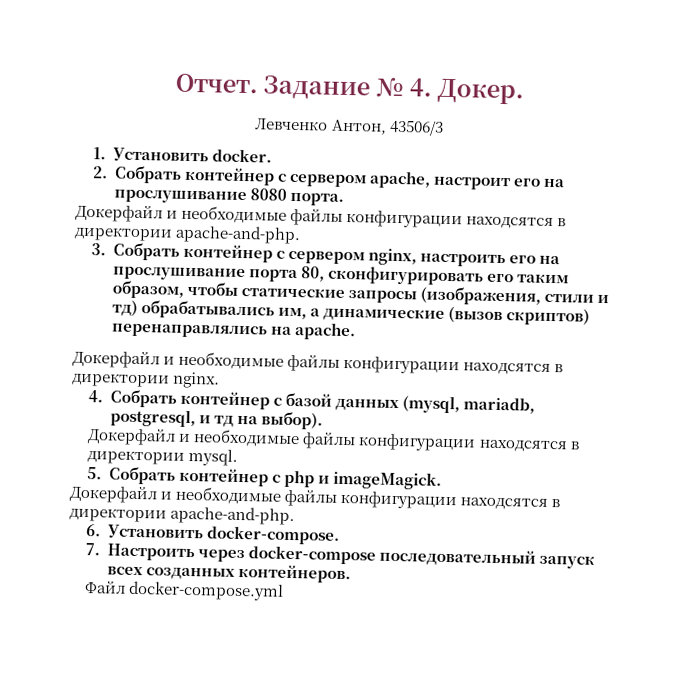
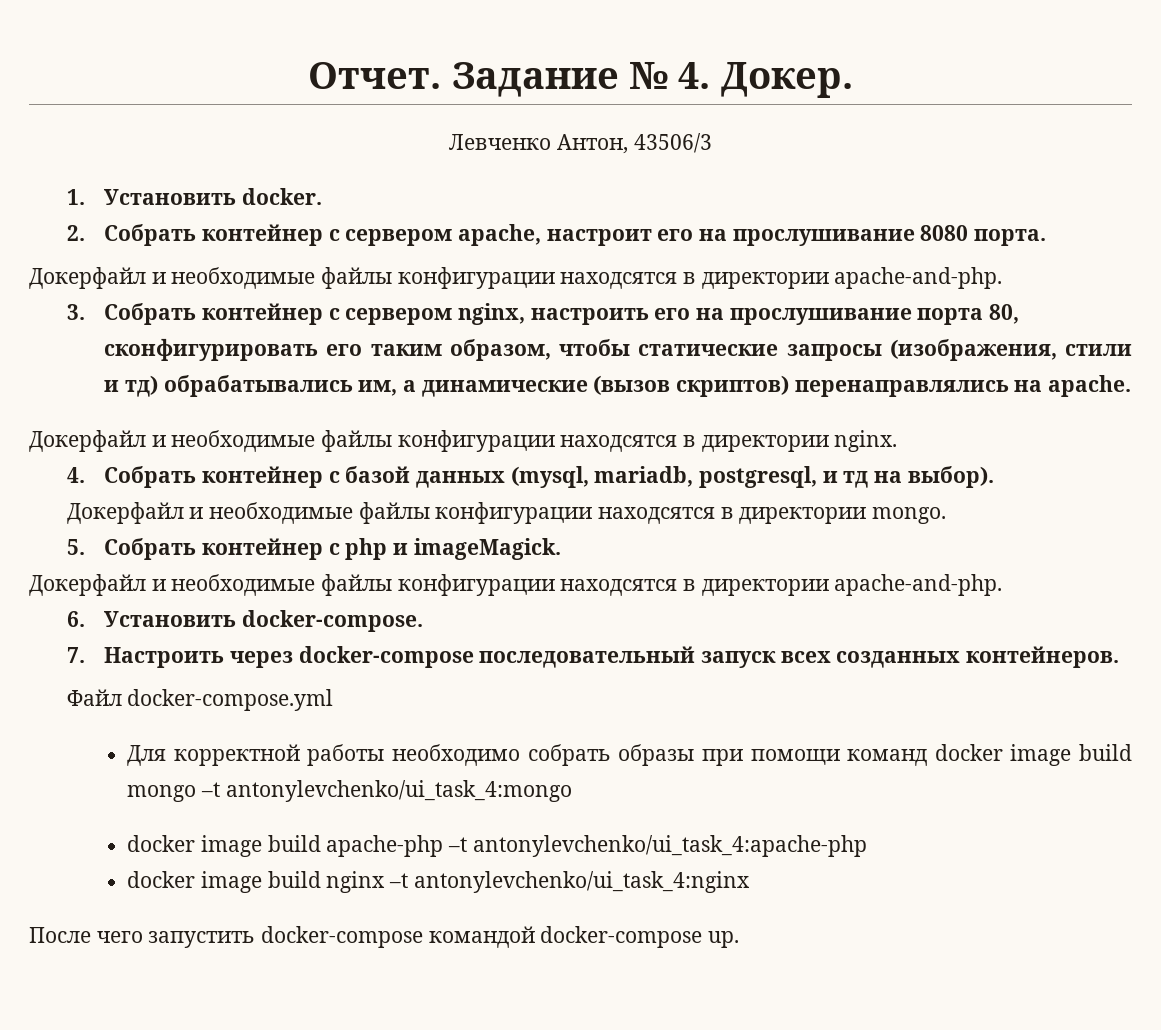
[188,448,239,466] mysql. -> [871,507,946,524] mongo.
(285, 590) none -> [127,744,1132,766] [127,780,572,802] [127,835,867,857] [127,871,750,893] [29,926,740,948] // Для корректной работы необходимо собрать образы при помощи команд docker image build mongo –t antonylevchenko/ui_task_4:mongo // docker image build apache-php –t antonylevchenko/ui_task_4:apache-php // docker image build nginx –t antonylevchenko/ui_task_4:nginx // После чего запустить docker-compose командой docker-compose up.

